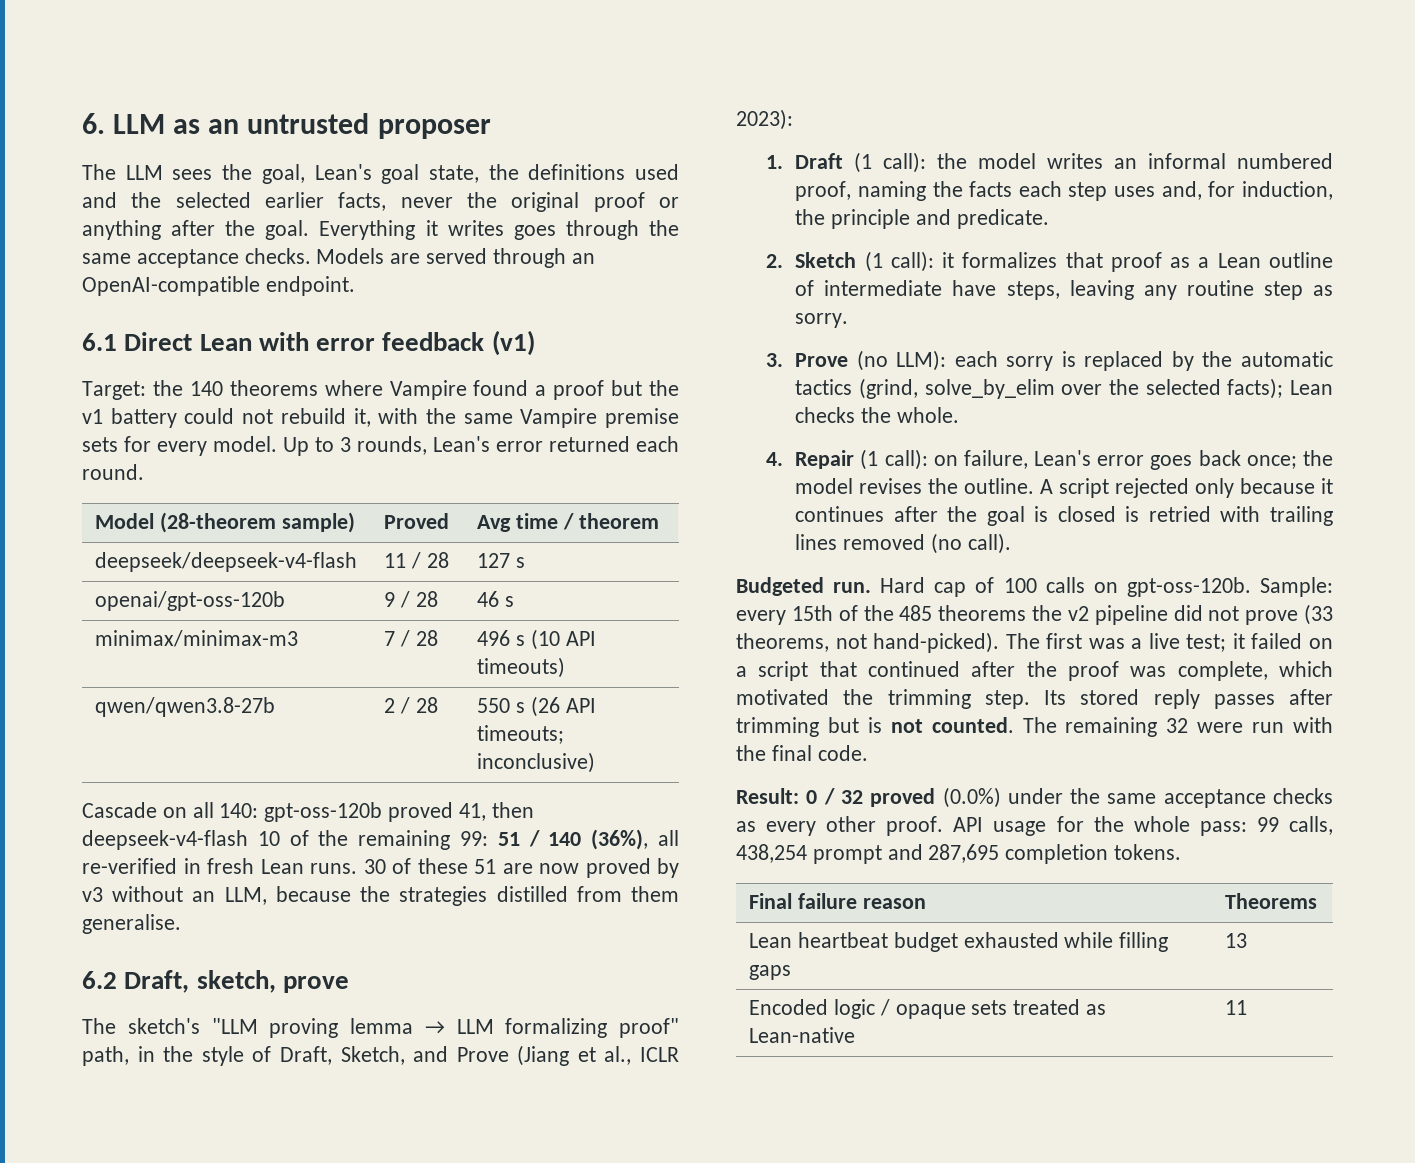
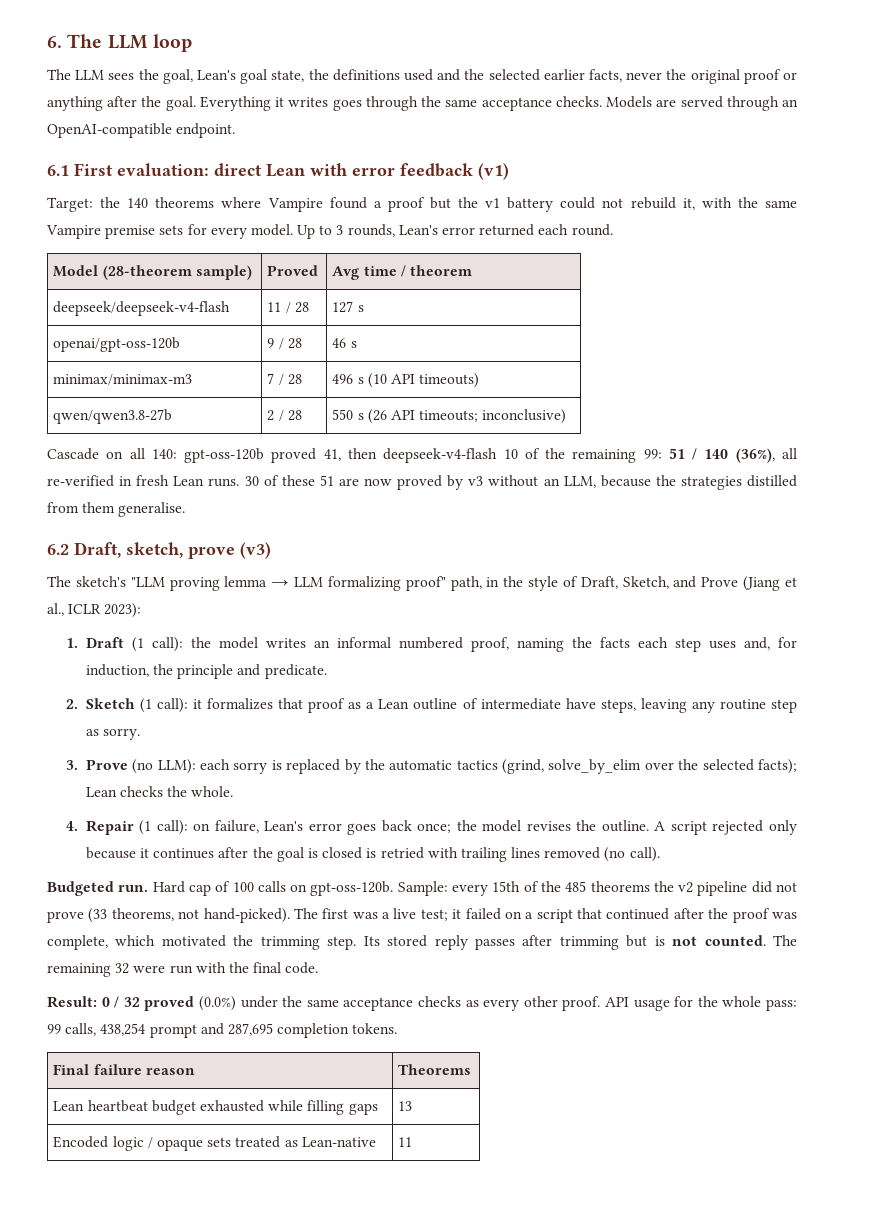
[113,113,491,139] LLM as an untrusted proposer -> [67,34,192,52] The LLM loop
[124,332,193,351] Direct -> [74,163,262,176] First evaluation: direct
(349, 984) none -> [240,542,271,559] (v3)

